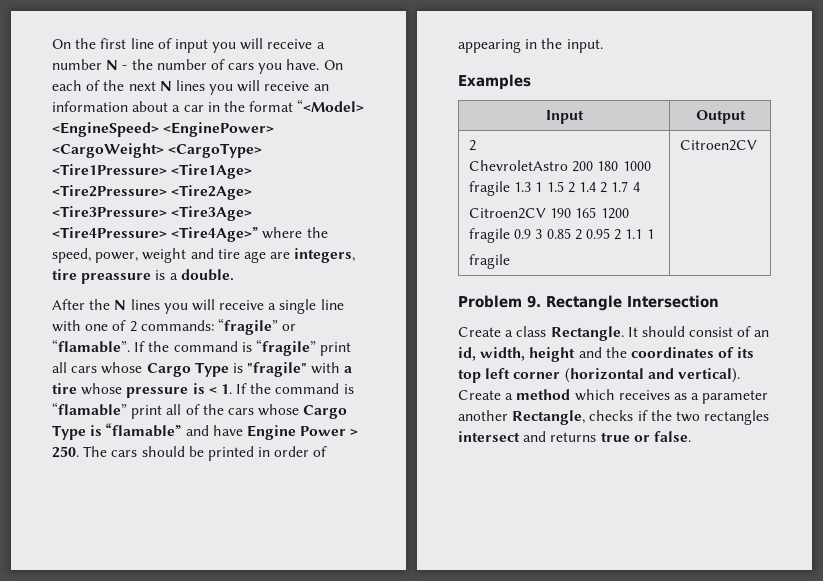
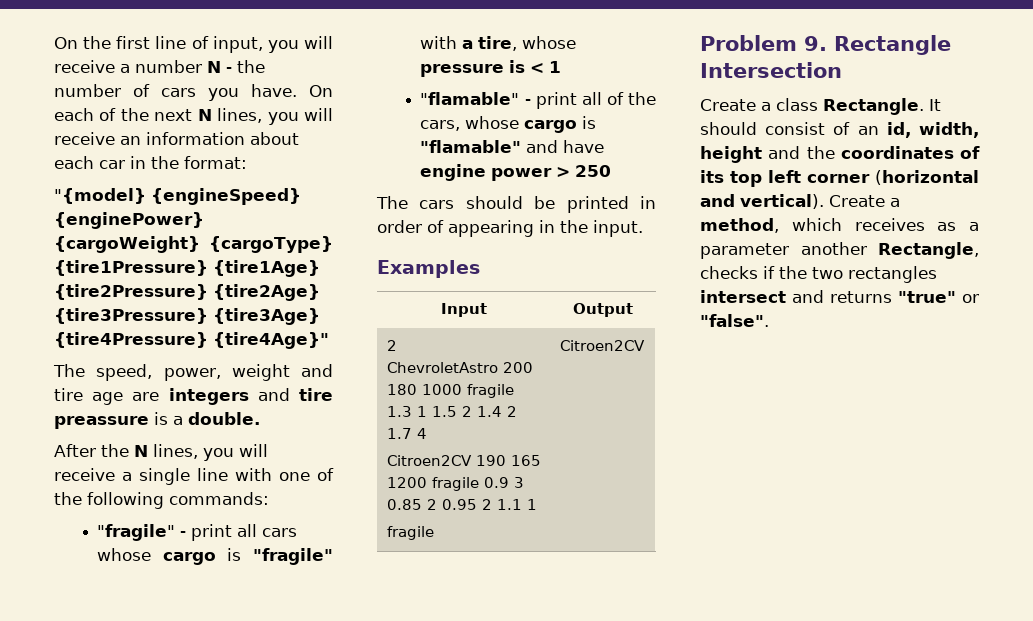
[174,39,208,53] input -> [212,36,263,53] input,
[175,80,205,91] lines -> [217,108,263,123] lines,
[172,105,181,112] a -> [54,156,94,169] each
[249,99,365,112] [52,122,275,137] [52,143,263,158] [52,164,253,179] [52,185,253,200] [52,206,253,221] [52,226,328,242] format “<Model> <EngineSpeed> <EnginePower> <CargoWeight> <CargoType> <Tire1Pressure> <Tire1Age> <Tire2Pressure> <Tire2Age> <Tire3Pressure> <Tire3Age> <Tire4Pressure> <Tire4Age>” where the -> [184,156,247,169] [54,188,301,205] [54,212,204,229] [54,236,334,253] [54,260,320,277] [54,284,320,301] [54,308,320,325] [54,332,329,349] [53,364,85,377] format: // "{model} {engineSpeed} {enginePower} {cargoWeight} {cargoType} {tire1Pressure} {tire1Age} {tire2Pressure} {tire2Age} {tire3Pressure} {tire3Age} {tire4Pressure} {tire4Age}" // The
[294,248,356,263] integers, -> [168,388,290,405] integers and
[130,299,160,310] lines -> [153,444,198,459] lines,
[129,321,137,332] 2 -> [54,492,164,509] the following
[217,318,297,335] [52,339,316,356] “fragile” or “flamable”. If the command is “fragile” -> [97,524,187,541] // "fragile" -
[146,362,229,377] Cargo Type -> [162,552,216,565] cargo
[52,383,77,394] tire -> [478,36,518,51] tire,
[220,383,354,394] [52,402,348,419] [52,423,359,440] [52,446,79,458] 1. If the command is “flamable” print all of the cars whose Cargo Type is “flamable” and have Engine Power > 250. -> [549,61,562,73] [420,92,656,109] [420,116,597,133] [420,140,605,153] [420,164,612,181] 1 // "flamable" - print all of the cars, whose cargo is "flamable" and have engine power > 250 //
[516,389,571,400] method -> [700,218,779,233] method,
[600,431,691,442] true or false. -> [898,291,979,303] [700,314,769,327] "true" or "false".

